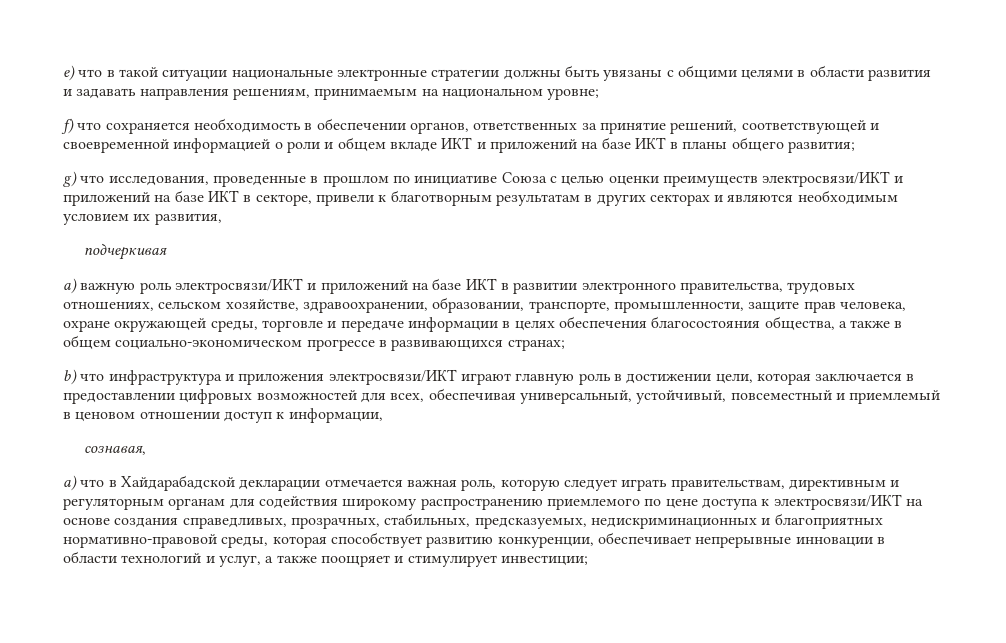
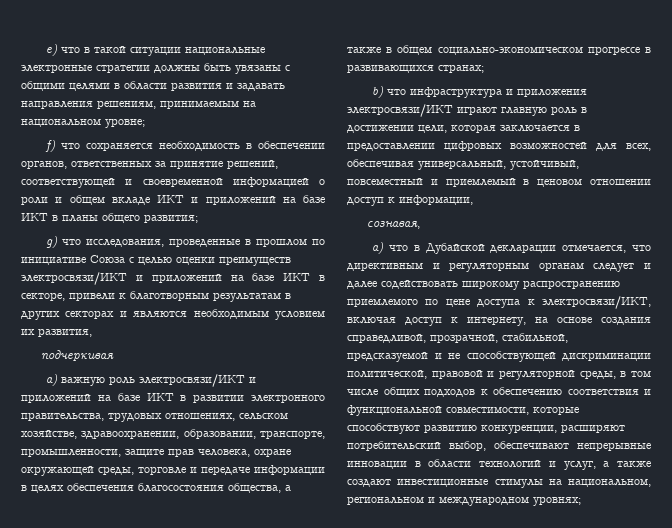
[120,475,900,491] [63,496,338,510] Хайдарабадской декларации отмечается важная роль, которую следует играть правительствам, директивным и регуляторным органам для содействия -> [425,243,651,254] [347,262,651,272] [347,280,458,289] Дубайской декларации отмечается, что директивным и регуляторным органам следует и далее содействовать
[773,494,923,510] [63,513,883,529] [63,532,691,548] электросвязи/ИКТ на основе создания справедливых, прозрачных, стабильных, предсказуемых, недискриминационных и благоприятных нормативно-правовой среды, которая способствует развитию конкуренции, обеспечивает -> [542,296,651,309] [347,317,651,326] [347,333,568,343] [347,351,651,362] [347,370,651,380] [347,387,651,397] [347,405,579,416] [347,423,625,434] [347,441,569,451] электросвязи/ИКТ, включая доступ к интернету, на основе создания справедливой, прозрачной, стабильной, предсказуемой и не способствующей дискриминации политической, правовой и регуляторной среды, в том числе общих подходов к обеспечению соответствия и функциональной совместимости, которые способствуют развитию конкуренции, расширяют потребительский выбор, обеспечивают
[320,555,588,567] поощряет и стимулирует инвестиции; -> [347,478,651,488] [347,496,581,506] создают инвестиционные стимулы на национальном, региональном и международном уровнях;

